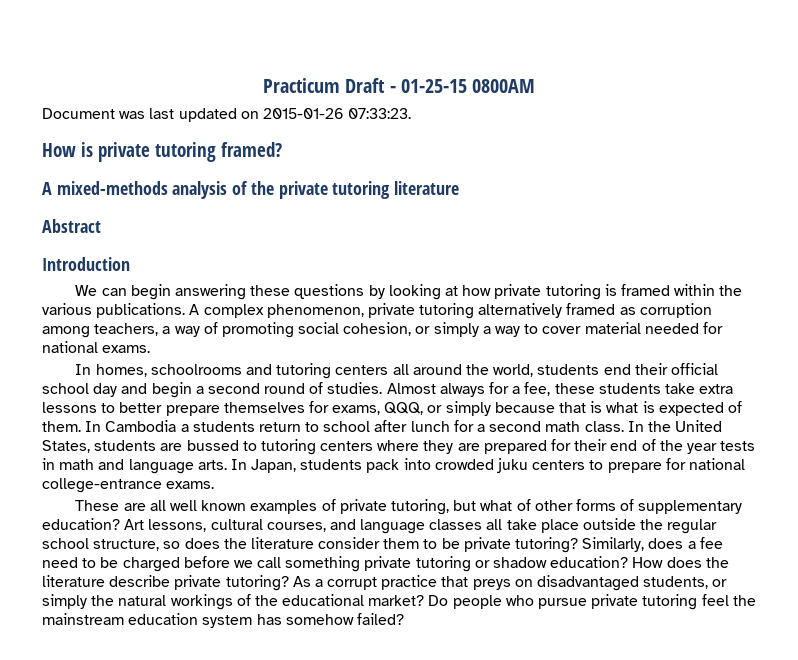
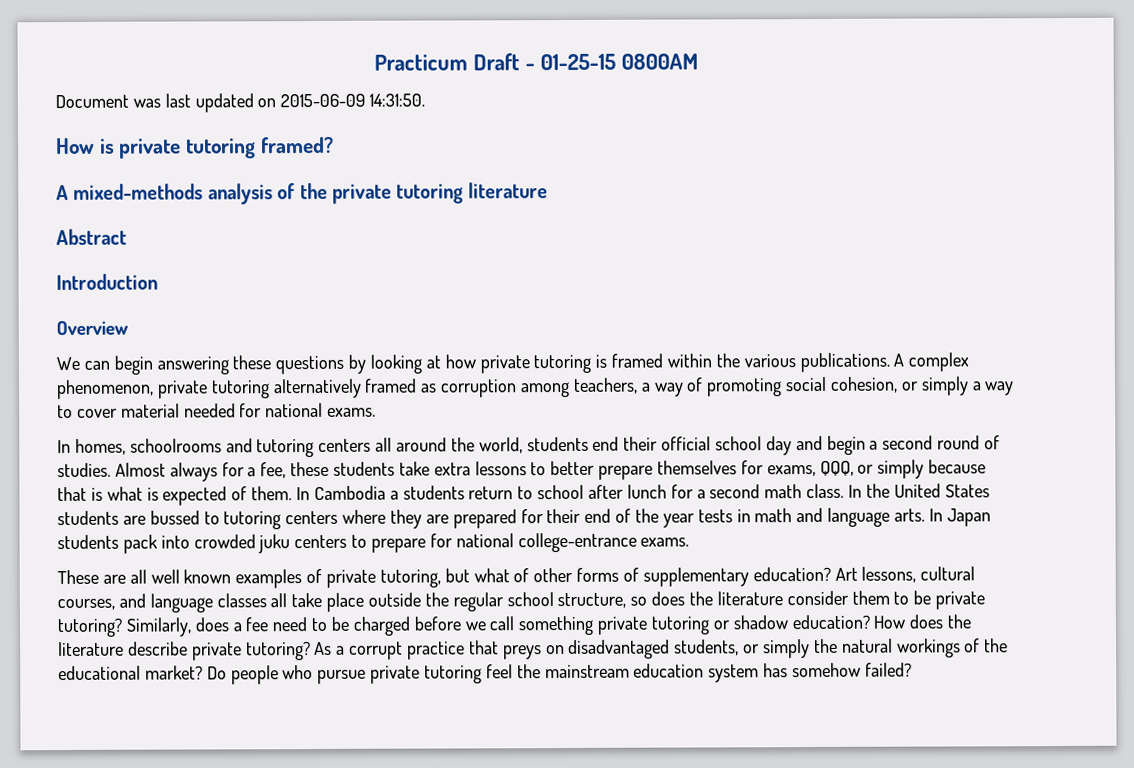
[262,108,412,119] 2015-01-26 07:33:23. -> [280,93,426,108] 2015-06-09 14:31:50.
(130, 264) none -> [56,320,129,336] // Overview
[42,440,90,453] States, -> [944,484,990,498] States
[251,459,297,473] Japan, -> [946,508,991,527] Japan

